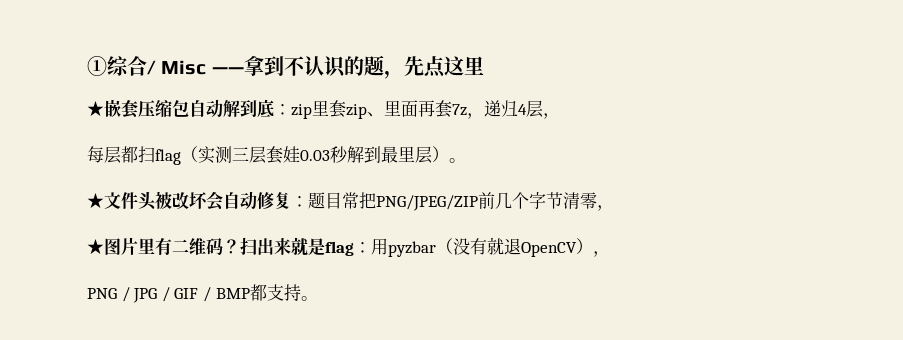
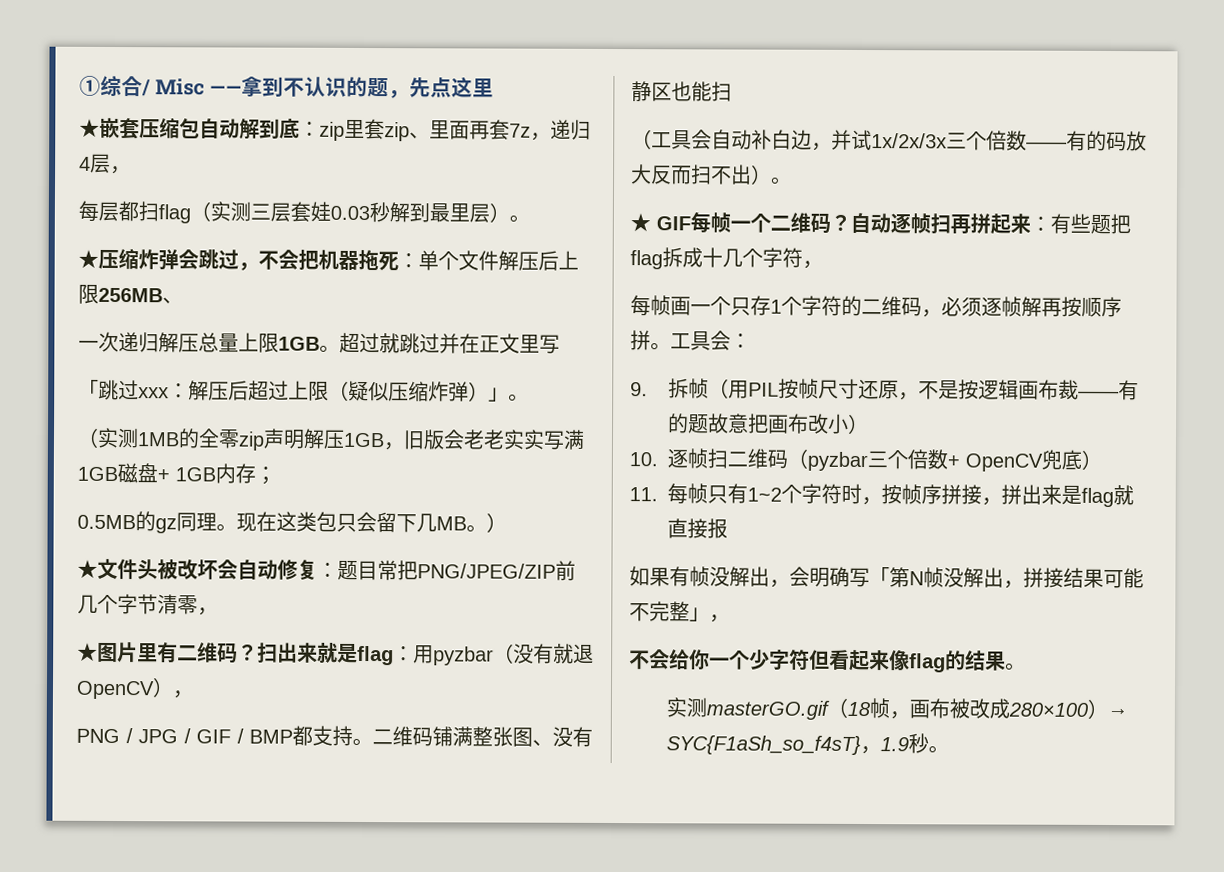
(466, 160) none -> [78,248,579,272] [78,283,183,304] [78,331,560,354] [78,379,529,402] [77,427,585,451] [77,463,276,485] [77,511,507,534] // ★压缩炸弹会跳过，不会把机器拖死：单个文件解压后上限256MB、 // 一次递归解压总量上限1GB。超过就跳过并在正文里写 // 「跳过xxx：解压后超过上限（疑似压缩炸弹）」。 // （实测1MB的全零zip声明解压1GB，旧版会老老实实写满1GB磁盘+ 1GB内存； // 0.5MB的gz同理。现在这类包只会留下几MB。）
(318, 298) none -> [372,726,593,747] [631,81,732,102] [631,129,1147,152] [631,164,792,185] [630,211,1131,235] [630,247,823,270] [630,295,1122,318] [630,330,751,351] [630,378,1139,401] [667,413,869,435] [629,448,1102,472] [629,483,1134,508] [667,518,728,539] [629,566,1144,589] [629,601,730,623] [629,649,1026,673] [665,697,1128,720] [665,733,949,756] 二维码铺满整张图、没有静区也能扫 // （工具会自动补白边，并试1x/2x/3x三个倍数——有的码放大反而扫不出）。 // ★ GIF每帧一个二维码？自动逐帧扫再拼起来：有些题把flag拆成十几个字符， // 每帧画一个只存1个字符的二维码，必须逐帧解再按顺序拼。工具会： // 9.拆帧（用PIL按帧尺寸还原，不是按逻辑画布裁——有的题故意把画布改小） // 10.逐帧扫二维码（pyzbar三个倍数+ OpenCV兜底） // 11.每帧只有1~2个字符时，按帧序拼接，拼出来是flag就直接报 // 如果有帧没解出，会明确写「第N帧没解出，拼接结果可能不完整」， // 不会给你一个少字符但看起来像flag的结果。 // 实测masterGO.gif（18帧，画布被改成280×100）→ SYC{F1aSh_so_f4sT}，1.9秒。

